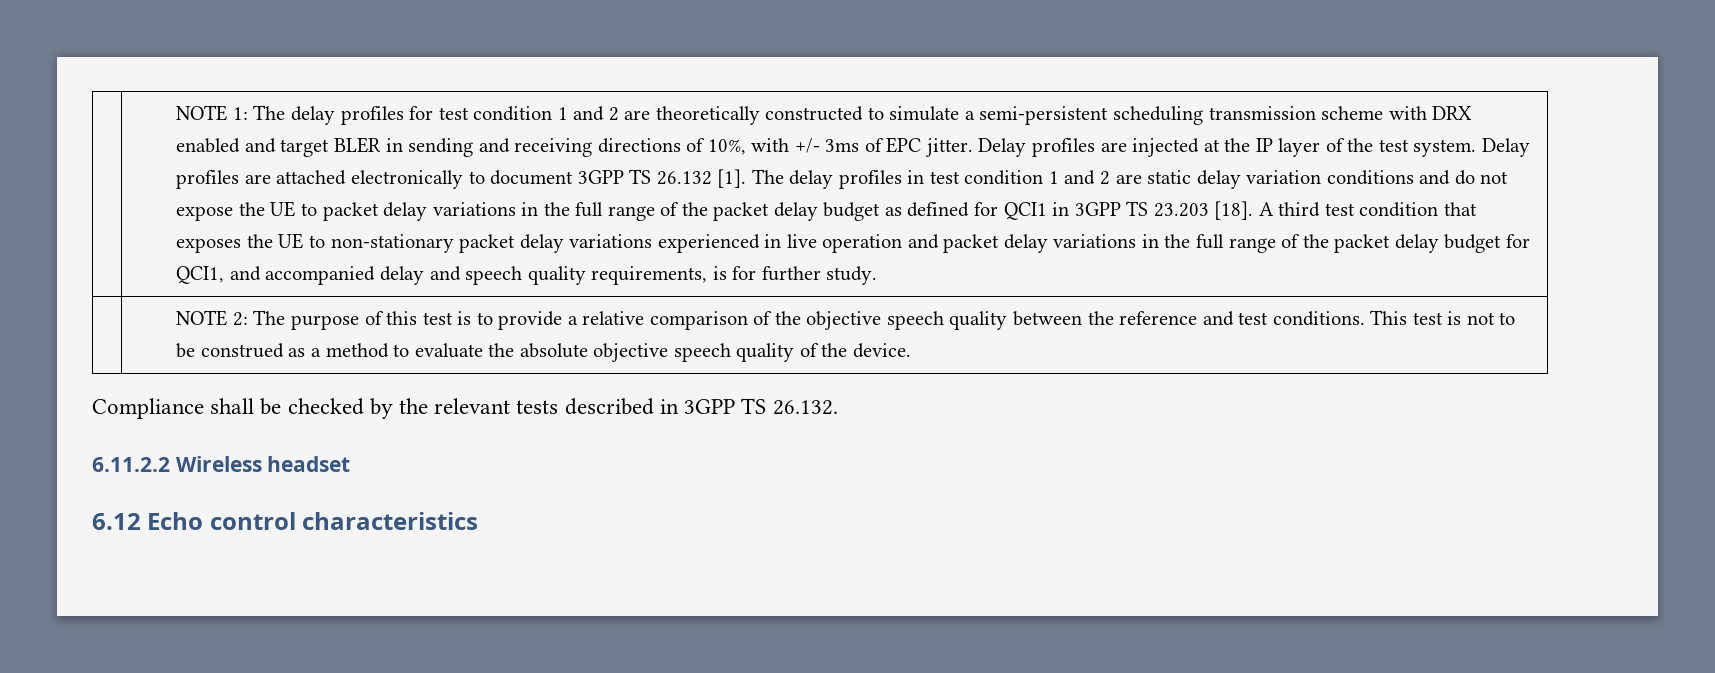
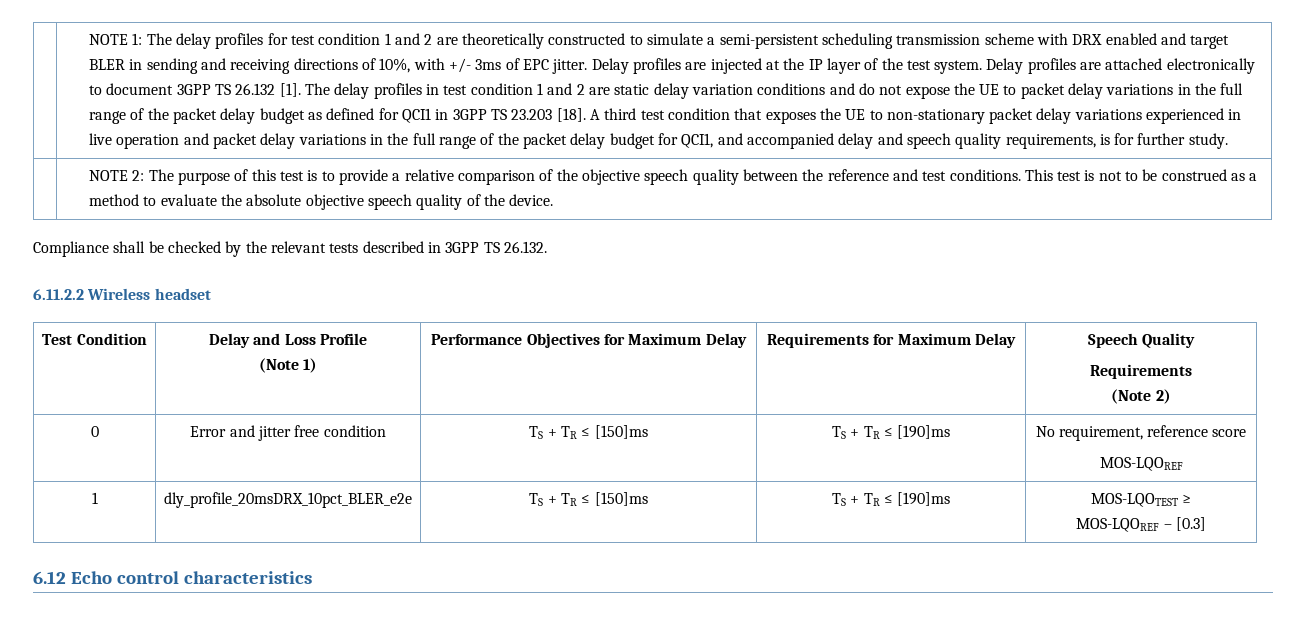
(351, 464) none -> [42,333,147,345] [209,333,367,348] [258,358,318,373] [431,333,747,348] [767,333,1016,348] [1087,333,1196,348] [1090,364,1192,379] [1111,389,1171,404] [90,426,99,437] [190,425,386,441] [529,425,648,439] [831,425,951,439] [1035,425,1247,441] [1099,457,1183,471] [91,492,98,504] [164,492,412,508] [529,492,648,506] [831,492,951,506] [1090,493,1192,507] [1076,517,1206,532] // Test Condition | Delay and Loss Profile // (Note 1) | Performance Objectives for Maximum Delay | Requirements for Maximum Delay | Speech Quality // Requirements // (Note 2) // 0 | Error and jitter free condition | TS + TR ≤ [150]ms | TS + TR ≤ [190]ms | No requirement, reference score // MOS-LQOREF // 1 | dly_profile_20msDRX_10pct_BLER_e2e | TS + TR ≤ [150]ms | TS + TR ≤ [190]ms | MOS-LQOTEST ≥ // MOS-LQOREF – [0.3]

